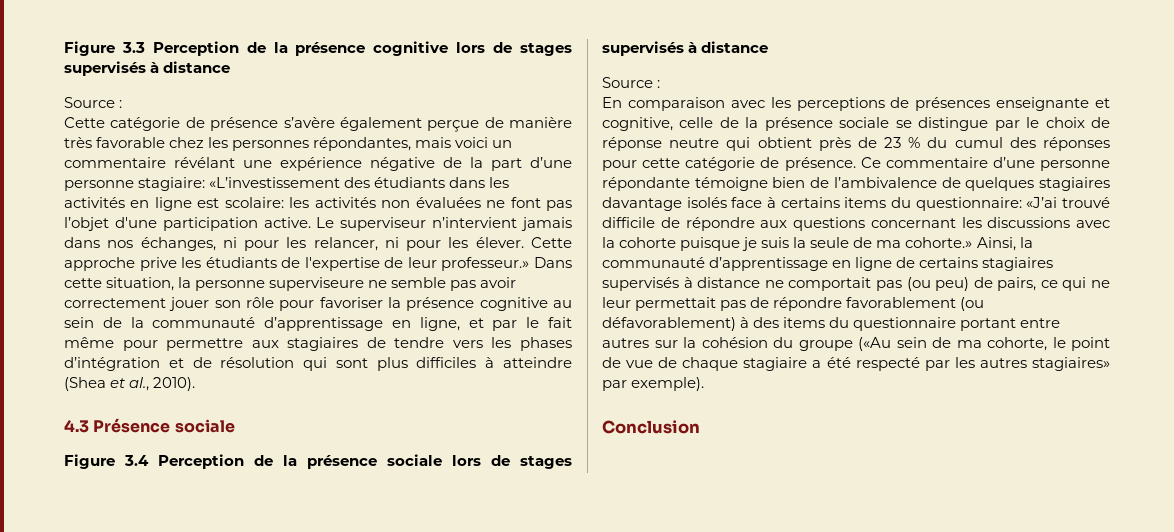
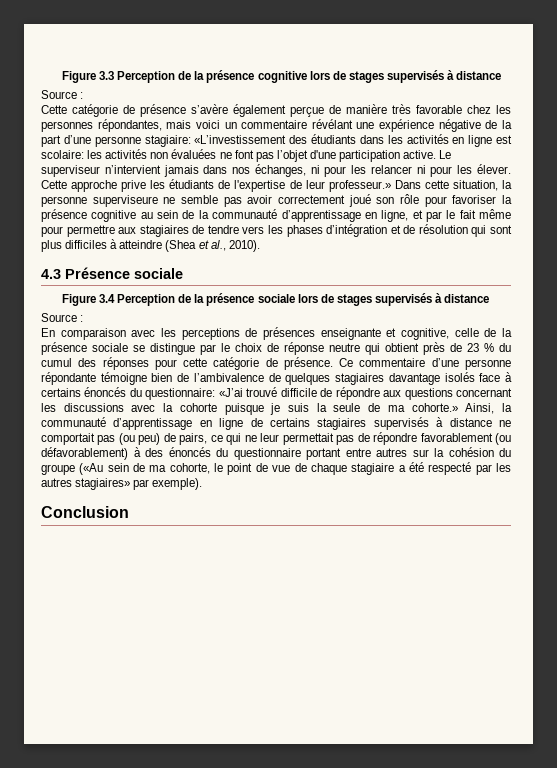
[313,237,378,251] relancer, -> [370,165,412,174] relancer
[169,297,210,311] jouer -> [348,194,371,207] joué
[844,197,887,208] items -> [84,387,127,397] énoncés
[783,317,826,328] items -> [168,447,211,457] énoncés

